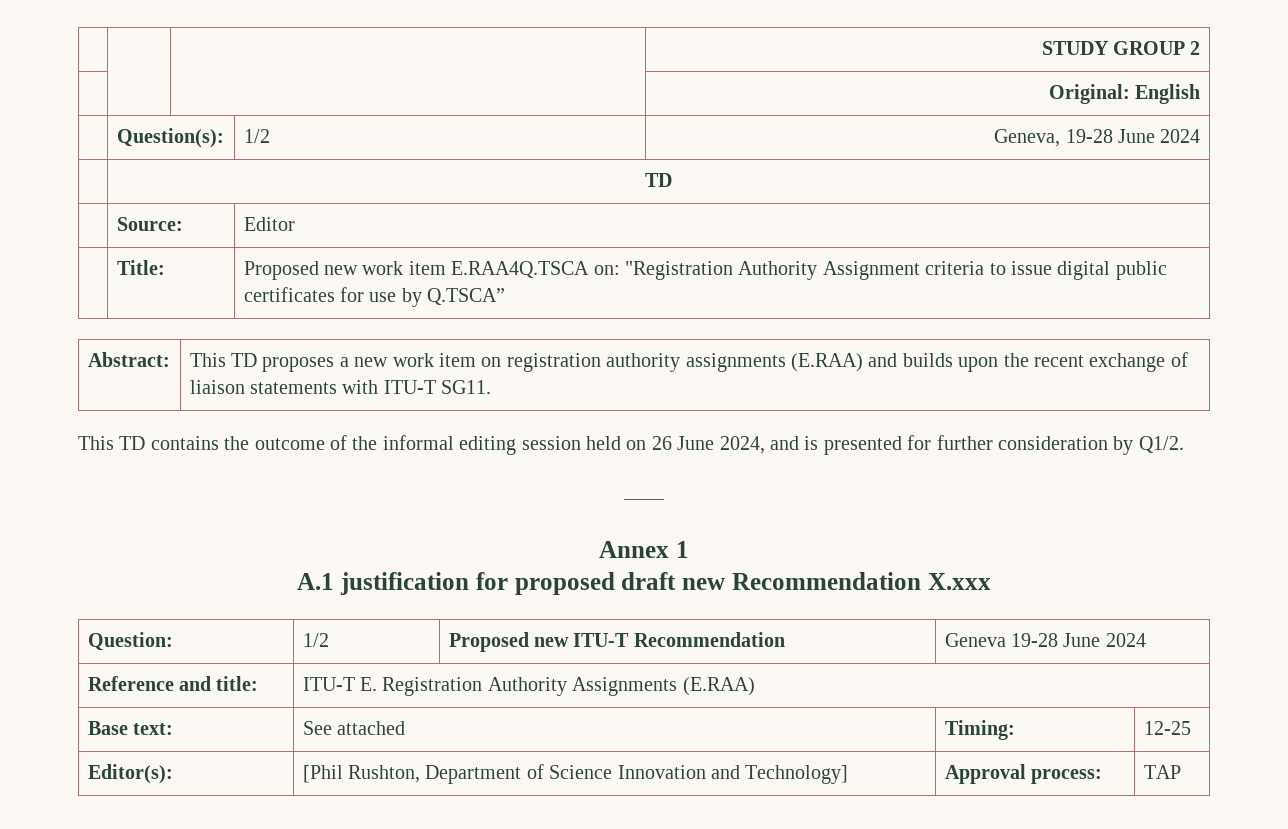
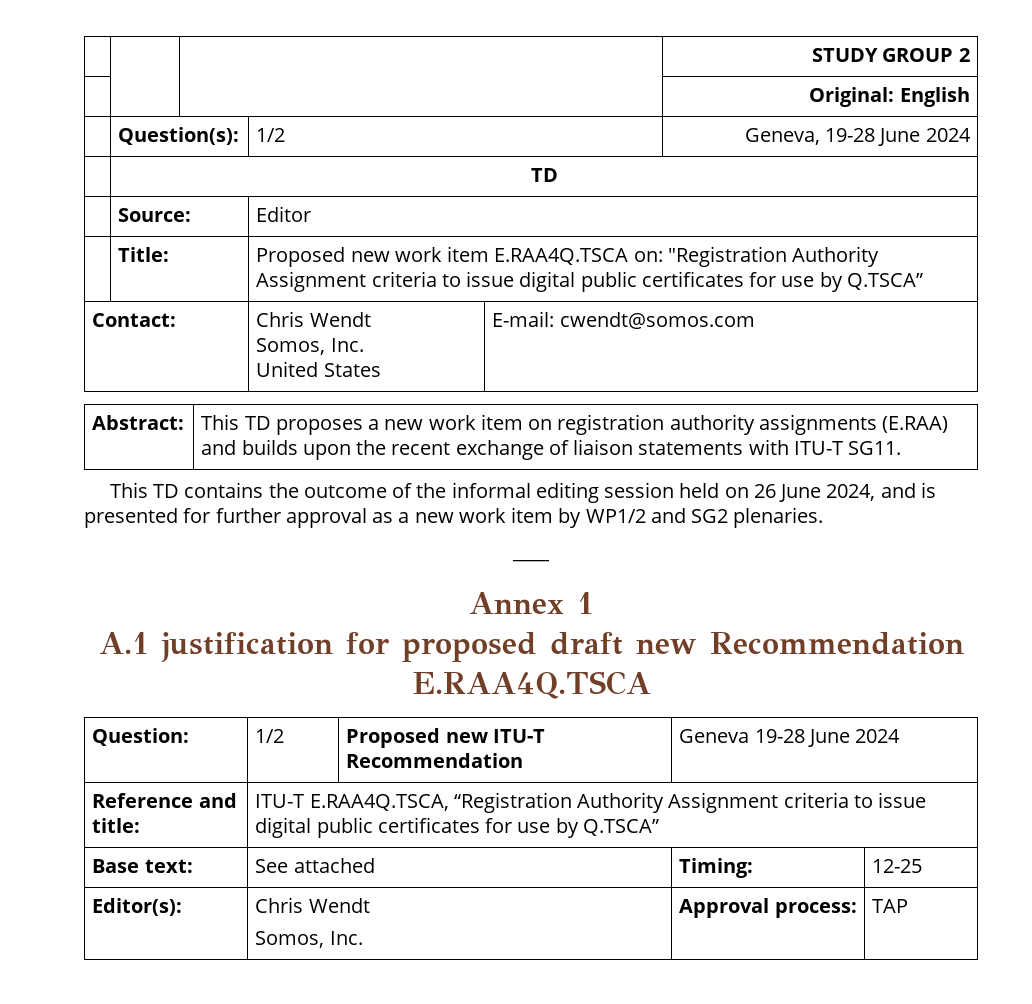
(506, 296) none -> [92,313,177,327] [256,311,371,327] [256,338,364,355] [256,361,381,377] [492,311,755,329] // Contact: | Chris Wendt // Somos, Inc. // United States | E-mail: cwendt@somos.com
[997,436,1184,455] consideration by Q1/2. -> [285,507,824,528] approval as a new work item by WP1/2 and SG2 plenaries.
[927,573,991,590] X.xxx -> [411,671,651,699] E.RAA4Q.TSCA
[360,677,755,696] E. Registration Authority Assignments (E.RAA) -> [309,792,927,813] [255,817,659,838] E.RAA4Q.TSCA, “Registration Authority Assignment criteria to issue digital public certificates for use by Q.TSCA”
[302,764,849,784] [Phil Rushton, Department of Science Innovation and Technology] -> [255,897,370,913] [255,931,363,948] Chris Wendt // Somos, Inc.

